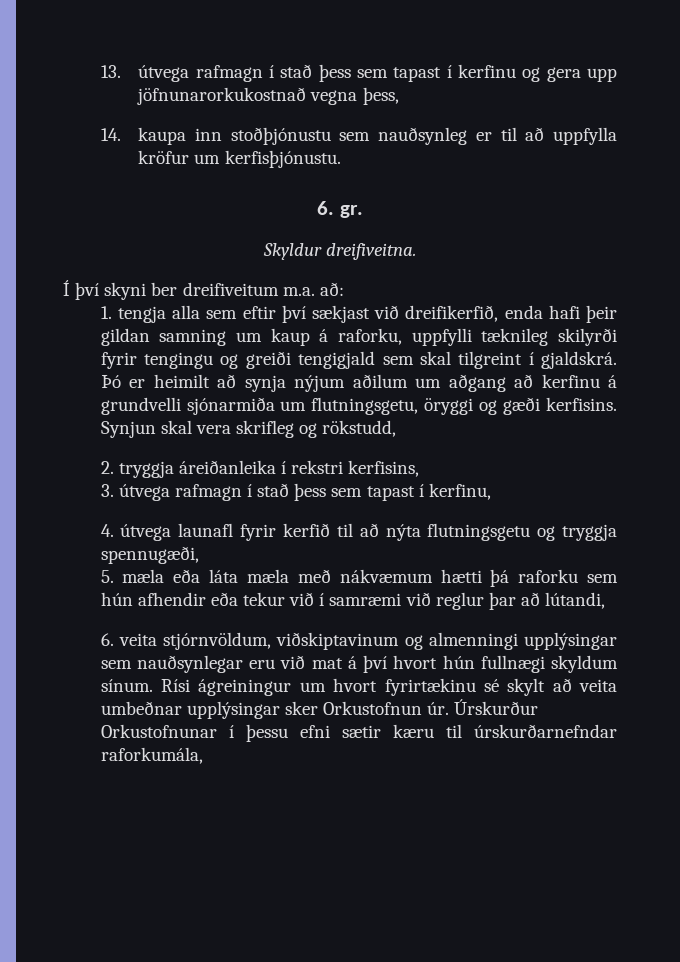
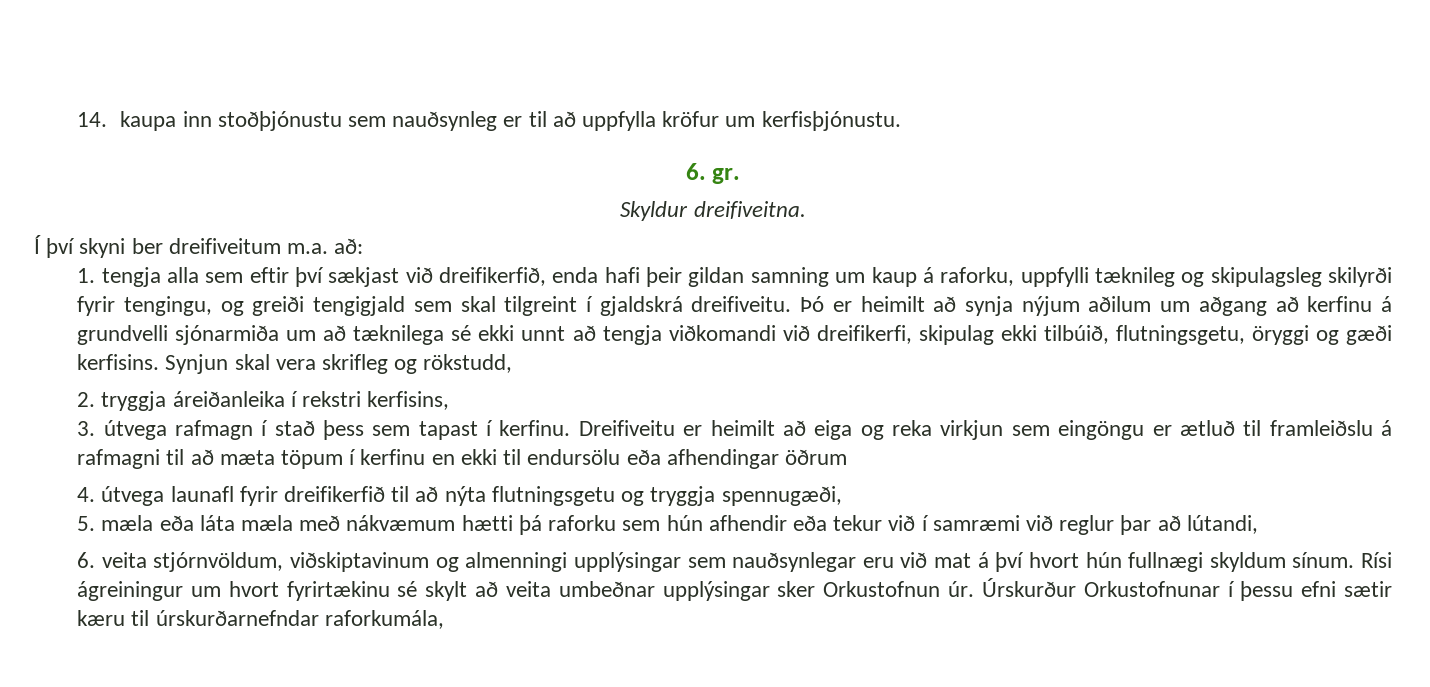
[100,64,617,82] [137,87,399,105] 13. útvega rafmagn í stað þess sem tapast í kerfinu og gera upp jöfnunarorkukostnað vegna þess, // -> (77, 119) none
(549, 337) none -> [1181,267,1322,287] og skipulagsleg
[144,352,214,369] tengingu -> [123,296,212,316] tengingu,
[541,351,617,369] gjaldskrá. -> [599,296,792,316] gjaldskrá dreifiveitu.
(307, 406) none -> [323,325,1109,345] að tæknilega sé ekki unnt að tengja viðkomandi við dreifikerfi, skipulag ekki tilbúið,
[428,483,491,500] kerfinu, -> [499,420,1392,440] [77,449,847,469] kerfinu. Dreifiveitu er heimilt að eiga og reka virkjun sem eingöngu er ætluð til framleiðslu á rafmagni til að mæta töpum í kerfinu en ekki til endursölu eða afhendingar öðrum
[282,523,330,537] kerfið -> [284,486,386,502] dreifikerfið

